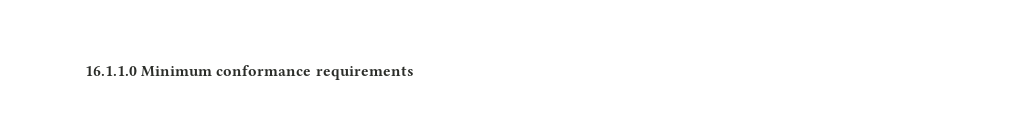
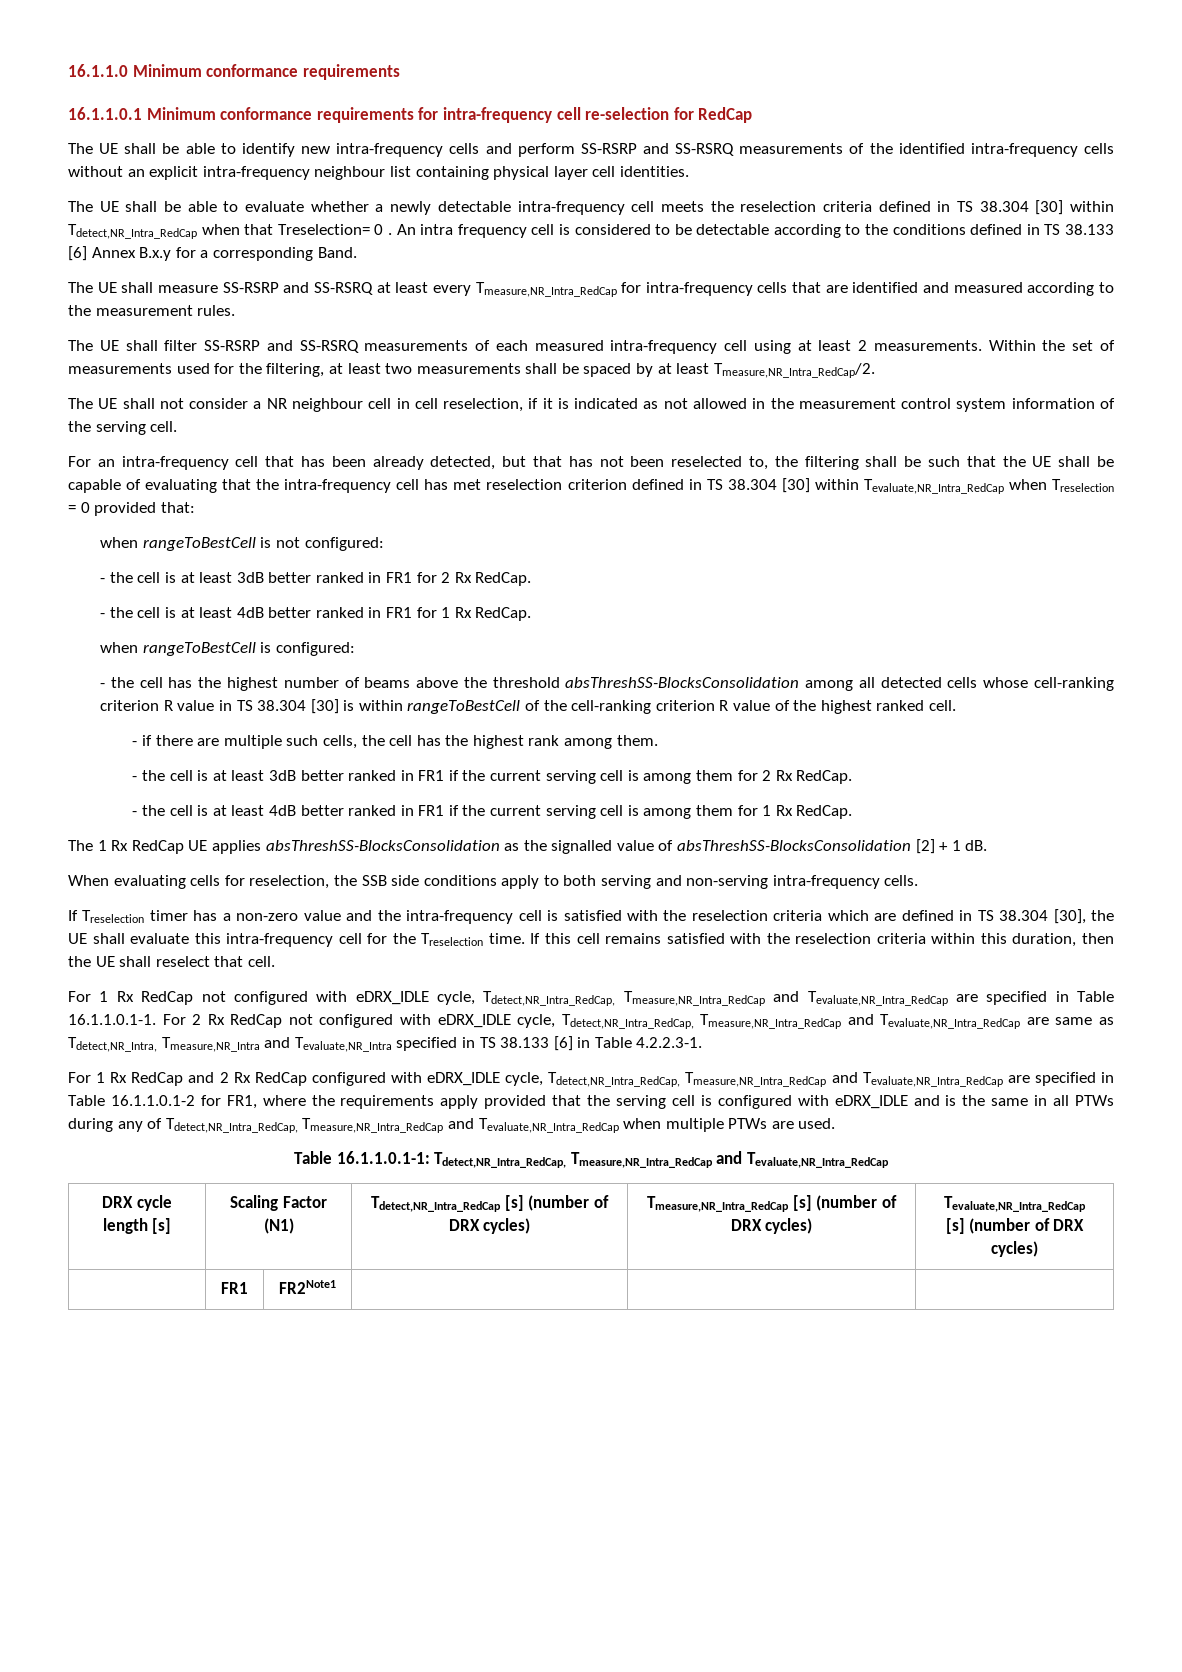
(414, 73) none -> [68,107,753,123] [68,143,1114,157] [68,166,689,180] [68,200,1114,215] [68,224,1114,239] [68,246,357,261] [68,282,1114,297] [68,305,236,316] [68,340,1116,354] [68,363,875,378] [68,398,1115,412] [68,421,178,435] [68,456,1114,470] [68,478,1114,494] [68,502,195,516] [100,537,384,551] [100,572,532,586] [100,607,532,621] [100,642,355,656] [100,677,1115,691] [100,699,956,714] [132,735,658,749] [132,770,853,784] [132,805,853,819] [68,839,988,854] [68,875,919,889] [68,909,1115,924] [68,933,1114,947] [68,956,275,967] [68,991,1114,1006] [68,1014,1114,1029] [68,1036,703,1052] [68,1072,1114,1087] [68,1095,1114,1109] [68,1118,836,1133] [294,1151,889,1168] [102,1195,172,1211] [102,1218,172,1234] [230,1195,327,1211] [263,1218,294,1234] [371,1195,609,1212] [448,1218,531,1234] [647,1195,897,1212] [730,1218,813,1234] [944,1196,1086,1212] [945,1218,1085,1234] [991,1241,1038,1257] [221,1282,248,1294] [279,1280,336,1294] // 16.1.1.0.1 Minimum conformance requirements for intra-frequency cell re-selection for RedCap // The UE shall be able to identify new intra-frequency cells and perform SS-RSRP and SS-RSRQ measurements of the identified intra-frequency cells without an explicit intra-frequency neighbour list containing physical layer cell identities. // The UE shall be able to evaluate whether a newly detectable intra-frequency cell meets the reselection criteria defined in TS 38.304 [30] within Tdetect,NR_Intra_RedCap when that Treselection= 0 . An intra frequency cell is considered to be detectable according to the conditions defined in TS 38.133 [6] Annex B.x.y for a corresponding Band. // The UE shall measure SS-RSRP and SS-RSRQ at least every Tmeasure,NR_Intra_RedCap for intra-frequency cells that are identified and measured according to the measurement rules. // The UE shall filter SS-RSRP and SS-RSRQ measurements of each measured intra-frequency cell using at least 2 measurements. Within the set of measurements used for the filtering, at least two measurements shall be spaced by at least Tmeasure,NR_Intra_RedCap/2. // The UE shall not consider a NR neighbour cell in cell reselection, if it is indicated as not allowed in the measurement control system information of the serving cell. // For an intra-frequency cell that has been already detected, but that has not been reselected to, the filtering shall be such that the UE shall be capable of evaluating that the intra-frequency cell has met reselection criterion defined in TS 38.304 [30] within Tevaluate,NR_Intra_RedCap when Treselection = 0 provided that: // when rangeToBestCell is not configured: // - the cell is at least 3dB better ranked in FR1 for 2 Rx RedCap. // - the cell is at least 4dB better ranked in FR1 for 1 Rx RedCap. // when rangeToBestCell is configured: // - the cell has the highest number of beams above the threshold absThreshSS-BlocksConsolidation among all detected cells whose cell-ranking criterion R value in TS 38.304 [30] is within rangeToBestCell of the cell-ranking criterion R value of the highest ranked cell. // - if there are multiple such cells, the cell has the highest rank among them. // - the cell is at least 3dB better ranked in FR1 if the current serving cell is among them for 2 Rx RedCap. // - the cell is at least 4dB better ranked in FR1 if the current serving cell is among them for 1 Rx RedCap. // The 1 Rx RedCap UE applies absThreshSS-BlocksConsolidation as the signalled value of absThreshSS-BlocksConsolidation [2] + 1 dB. // When evaluating cells for reselection, the SSB side conditions apply to both serving and non-serving intra-frequency cells. // If Treselection timer has a non-zero value and the intra-frequency cell is satisfied with the reselection criteria which are defined in TS 38.304 [30], the UE shall evaluate this intra-frequency cell for the Treselection time. If this cell remains satisfied with the reselection criteria within this duration, then the UE shall reselect that cell. // For 1 Rx RedCap not configured with eDRX_IDLE cycle, Tdetect,NR_Intra_RedCap, Tmeasure,NR_Intra_RedCap and Tevaluate,NR_Intra_RedCap are specified in Table 16.1.1.0.1-1. For 2 Rx RedCap not configured with eDRX_IDLE cycle, Tdetect,NR_Intra_RedCap, Tmeasure,NR_Intra_RedCap and Tevaluate,NR_Intra_RedCap are same as Tdetect,NR_Intra, Tmeasure,NR_Intra and Tevaluate,NR_Intra specified in TS 38.133 [6] in Table 4.2.2.3-1. // For 1 Rx RedCap and 2 Rx RedCap configured with eDRX_IDLE cycle, Tdetect,NR_Intra_RedCap, Tmeasure,NR_Intra_RedCap and Tevaluate,NR_Intra_RedCap are specified in Table 16.1.1.0.1-2 for FR1, where the requirements apply provided that the serving cell is configured with eDRX_IDLE and is the same in all PTWs during any of Tdetect,NR_Intra_RedCap, Tmeasure,NR_Intra_RedCap and Tevaluate,NR_Intra_RedCap when multiple PTWs are used. // Table 16.1.1.0.1-1: Tdetect,NR_Intra_RedCap, Tmeasure,NR_Intra_RedCap and Tevaluate,NR_Intra_RedCap // DRX cycle length [s] | Scaling Factor (N1) | Tdetect,NR_Intra_RedCap [s] (number of DRX cycles) | Tmeasure,NR_Intra_RedCap [s] (number of DRX cycles) | Tevaluate,NR_Intra_RedCap // [s] (number of DRX cycles) // | FR1 | FR2Note1 | | |

